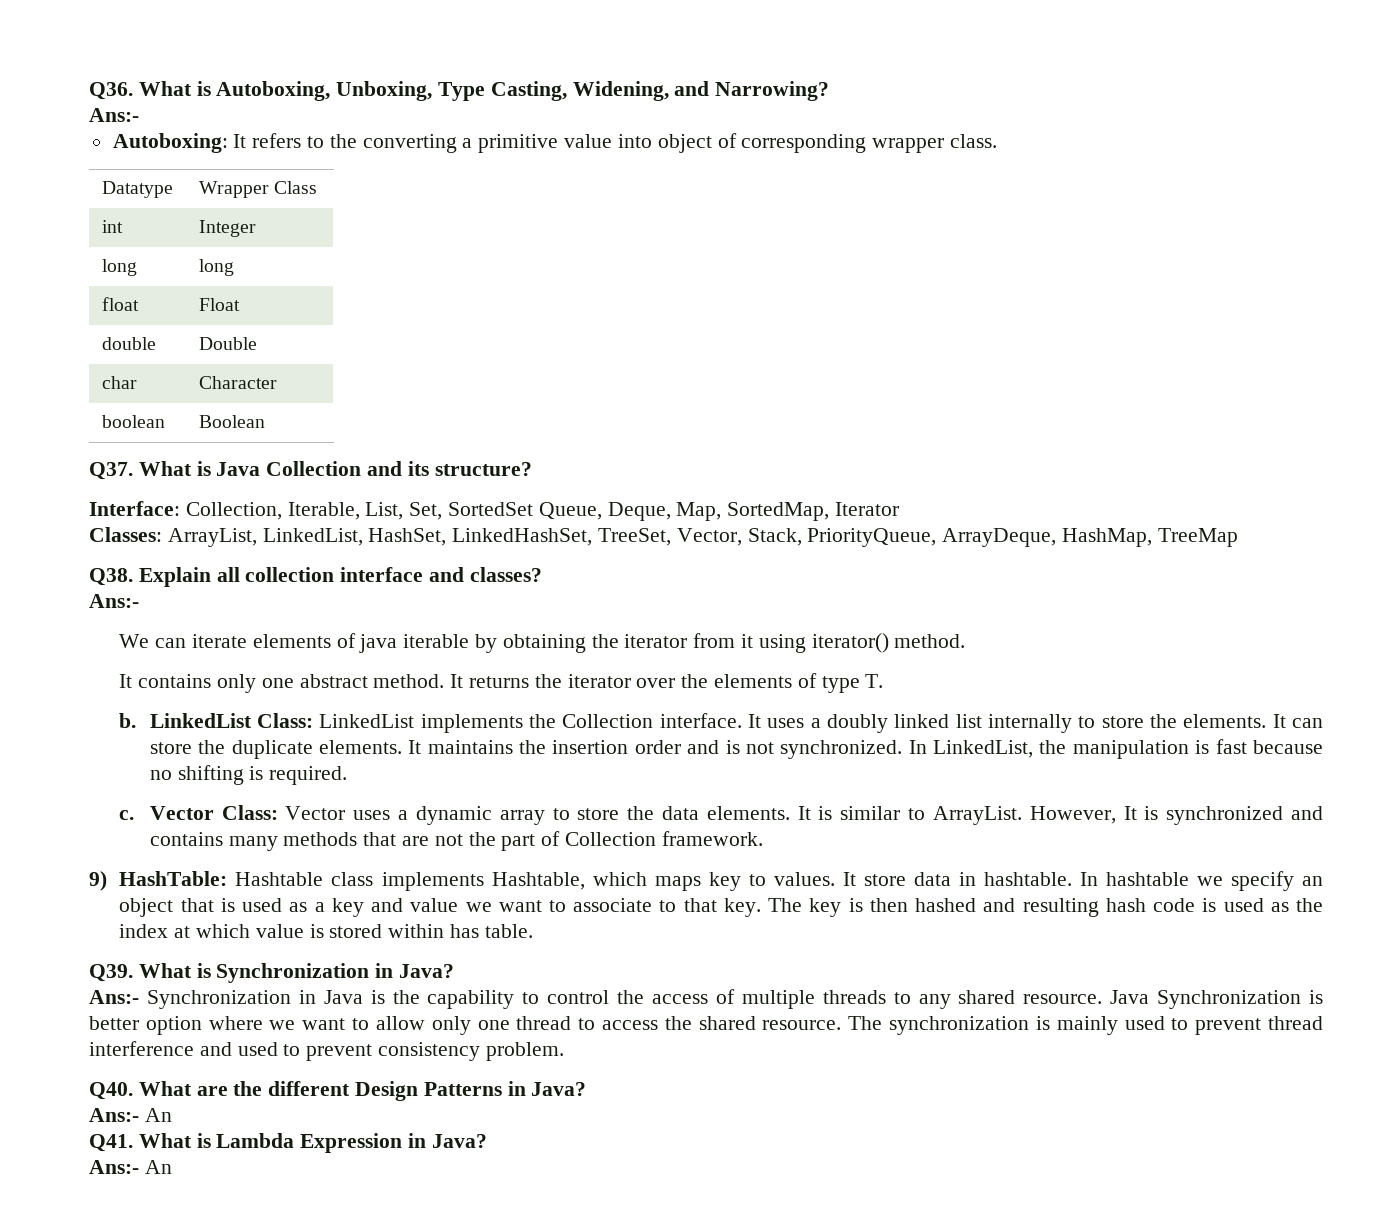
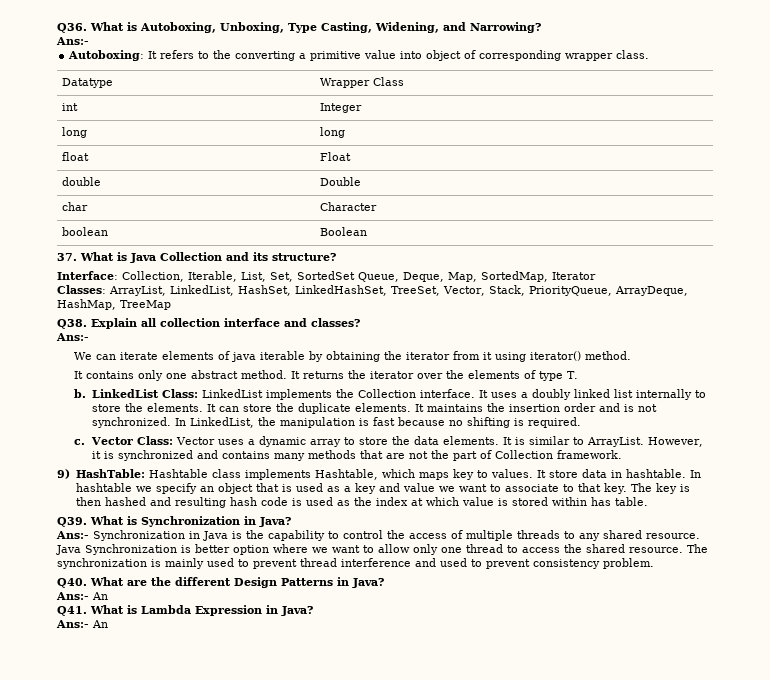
[89,462,133,480] Q37. -> [57,253,77,261] 37.
[1123,806,1137,820] It -> [91,451,101,459] it

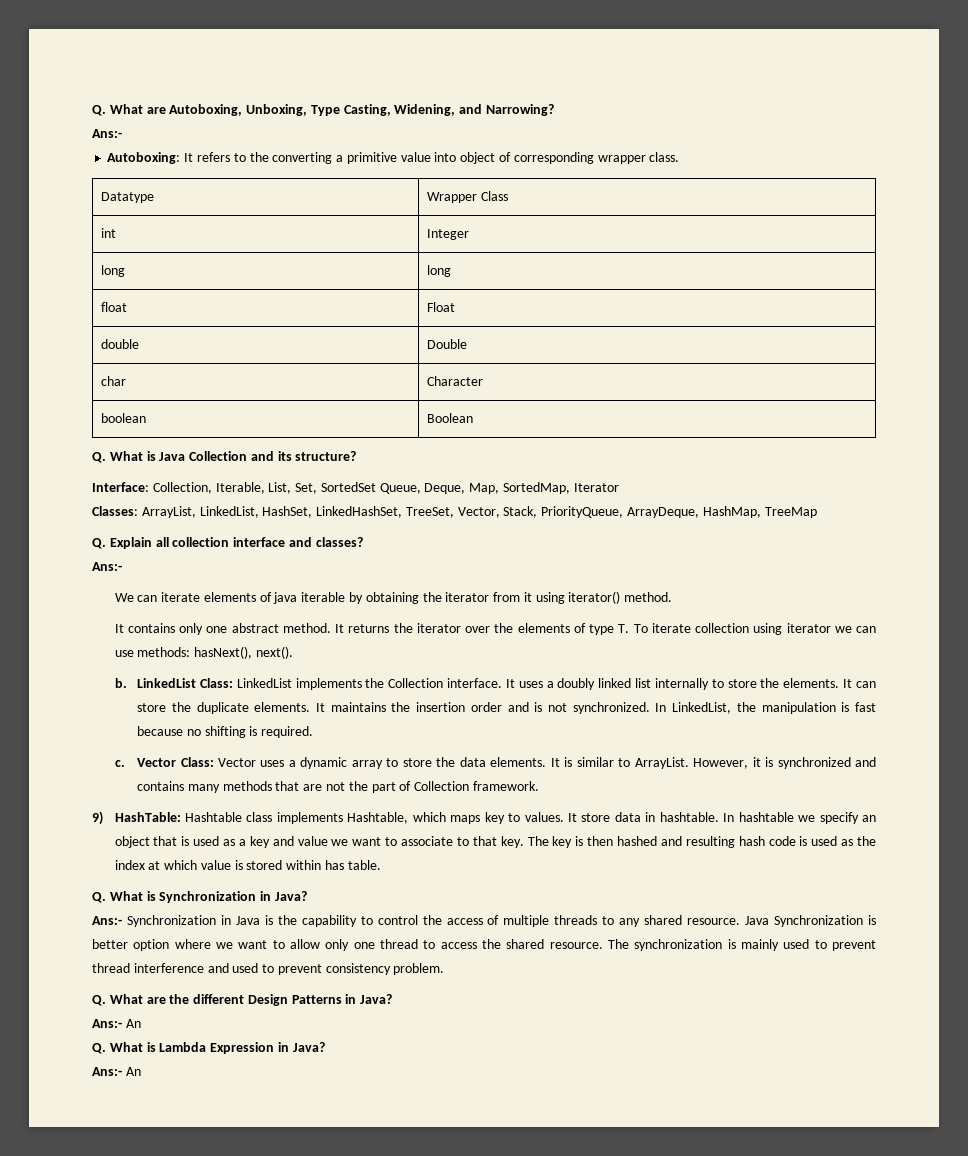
[57,22,137,33] Q36. What is -> [92,104,166,116] Q. What are
[57,253,77,261] 37. -> [92,452,106,463] Q.
[57,319,87,329] Q38. -> [92,538,106,549] Q.
(579, 375) none -> [633,623,876,635] [114,646,293,659] To iterate collection using iterator we can use methods: hasNext(), next().
[57,517,87,527] Q39. -> [92,892,106,903] Q.
[57,578,87,588] Q40. -> [92,995,106,1006] Q.
[57,606,87,616] Q41. -> [92,1043,106,1054] Q.

